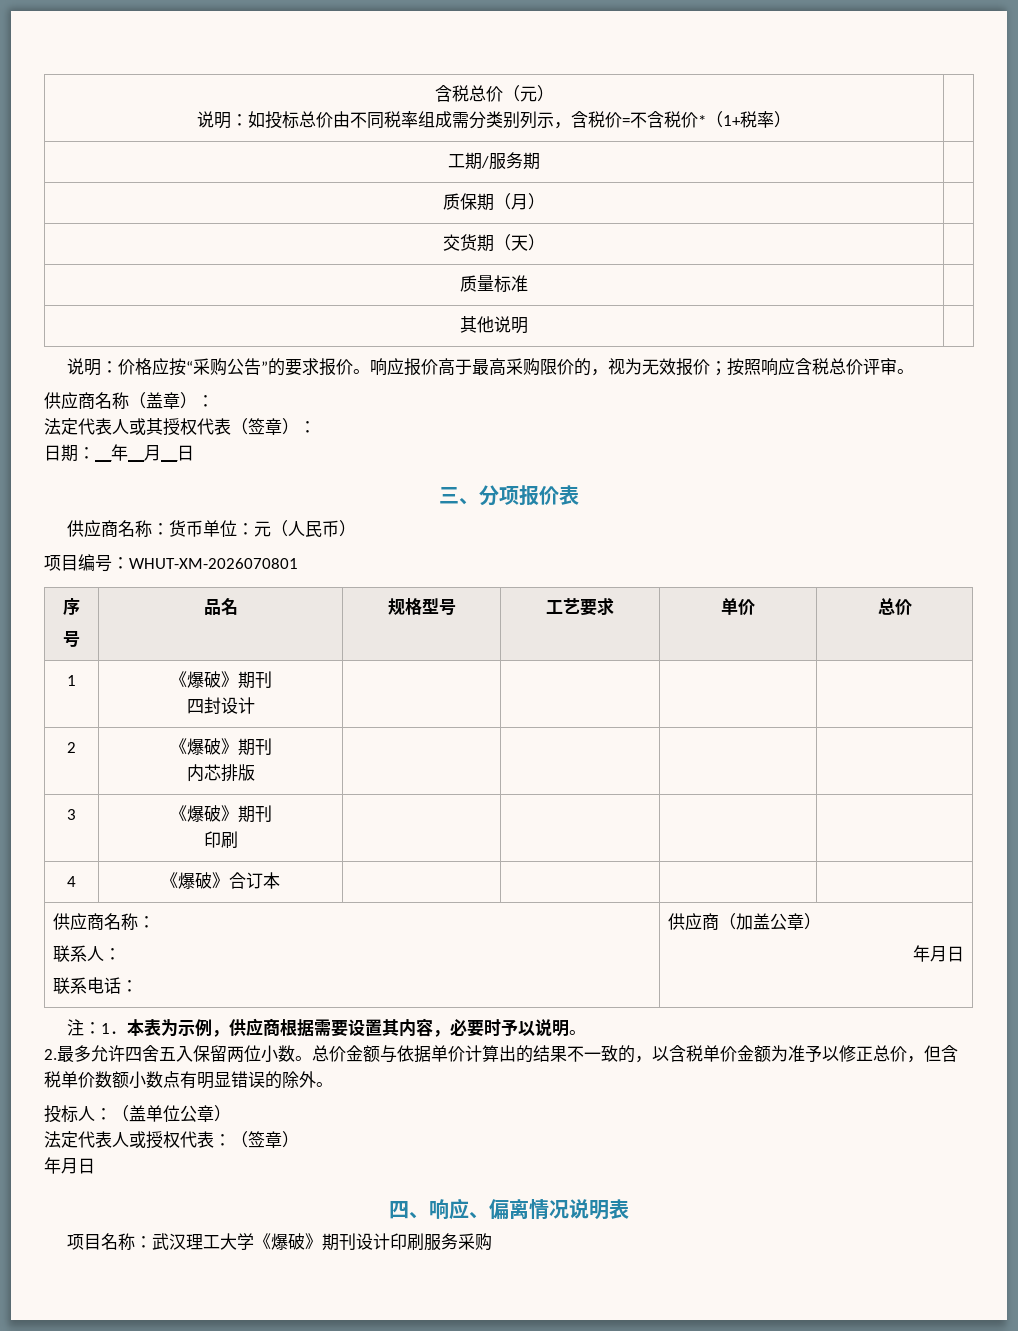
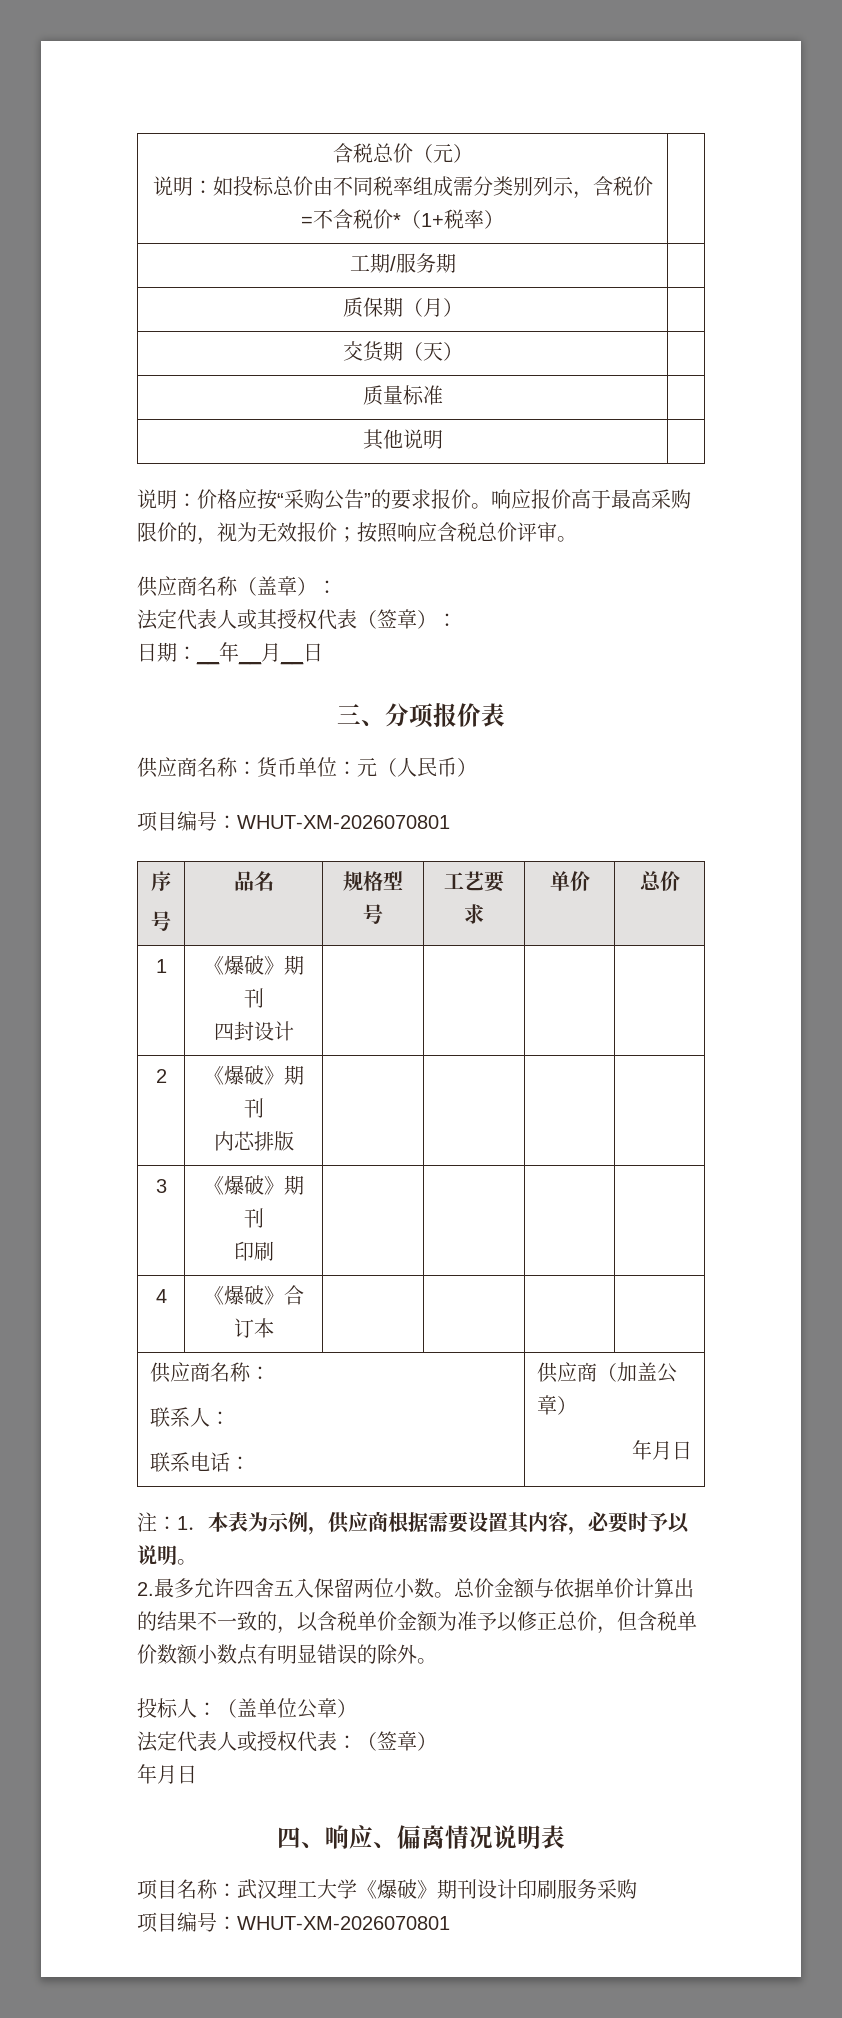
(493, 1242) none -> [137,1912,450,1933] // 项目编号：WHUT-XM-2026070801

